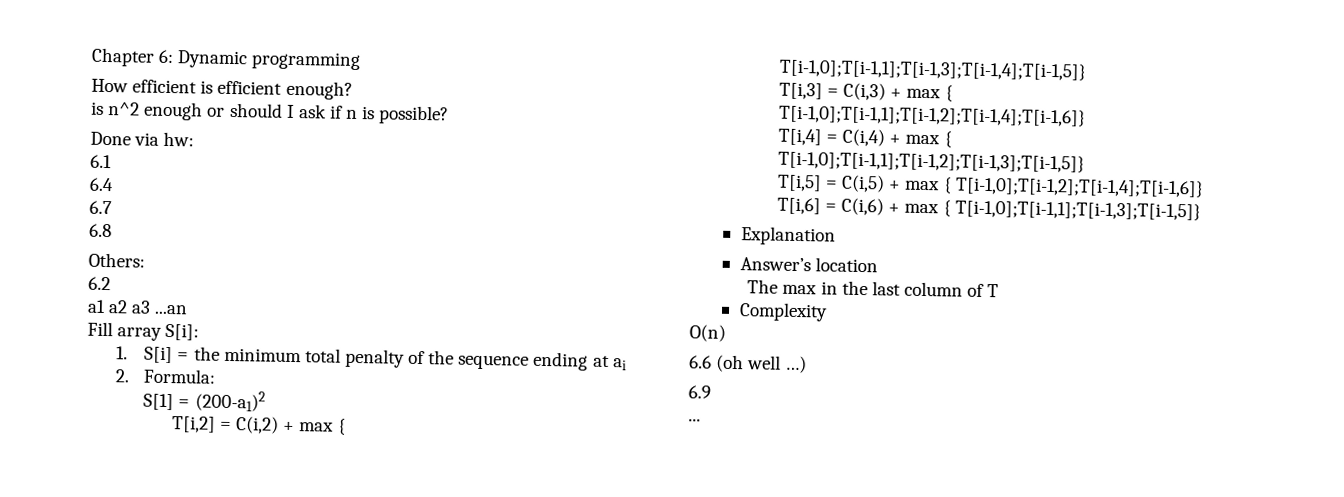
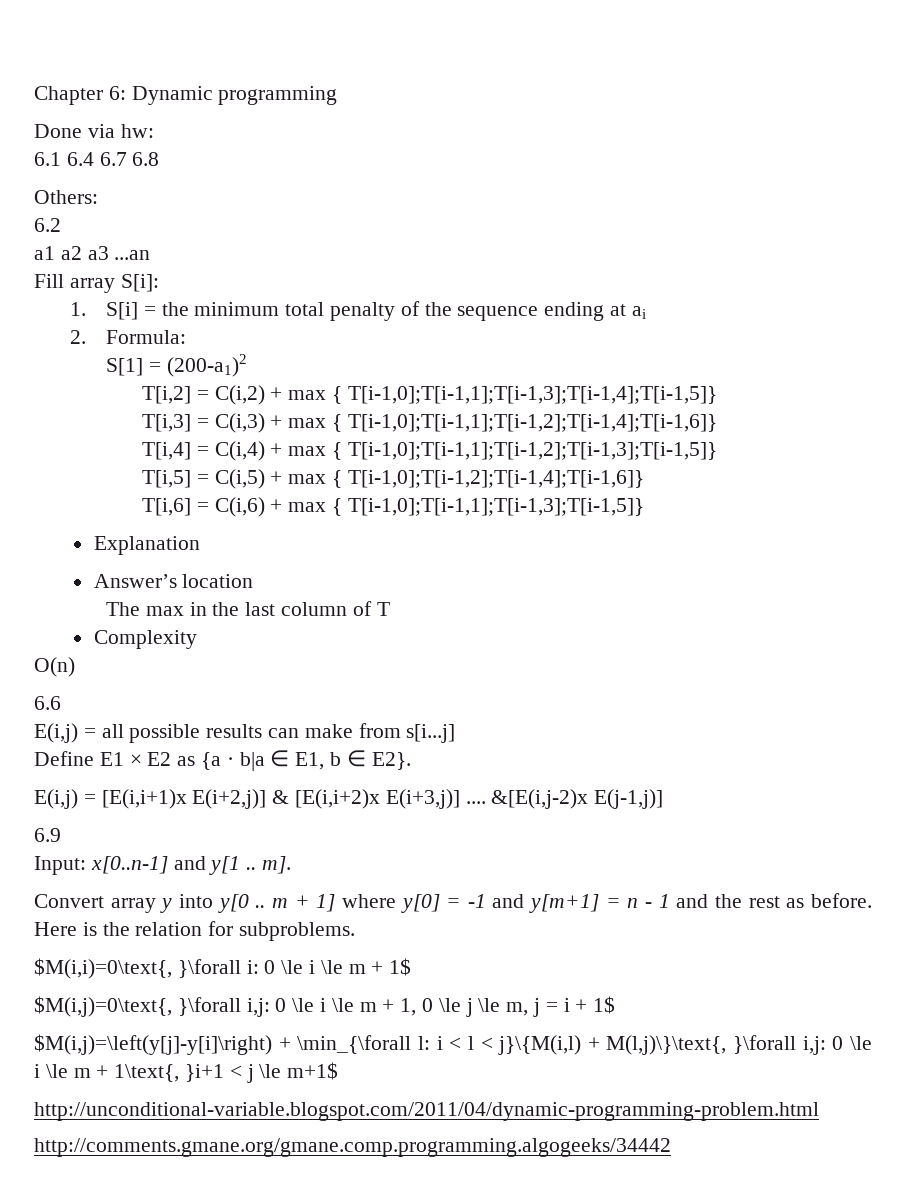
[91,78,353,100] [91,101,450,125] // How efficient is efficient enough? // is n^2 enough or should I ask if n is possible? -> (338, 95) none
(112, 161) // -> (61, 159) none
(114, 184) // -> (94, 159) none
(112, 207) // -> (127, 159) none
[716,354,808,374] [688,385,711,399] [688,418,701,422] (oh well …) // 6.9 // ... -> [34,723,456,743] [34,750,411,771] [34,789,664,809] [34,828,61,842] [34,856,292,875] [34,893,873,913] [34,921,356,941] [34,958,412,979] [34,996,616,1017] [34,1034,872,1055] [34,1062,339,1083] [34,1102,819,1121] [34,1138,671,1157] // E(i,j) = all possible results can make from s[i...j] // Define E1 × E2 as {a · b|a ∈ E1, b ∈ E2}. // E(i,j) = [E(i,i+1)x E(i+2,j)] & [E(i,i+2)x E(i+3,j)] .... &[E(i,j-2)x E(j-1,j)] // 6.9 // Input: x[0..n-1] and y[1 .. m]. // Convert array y into y[0 .. m + 1] where y[0] = -1 and y[m+1] = n - 1 and the rest as before. Here is the relation for subproblems. // $M(i,i)=0\text{, }\forall i: 0 \le i \le m + 1$ // $M(i,j)=0\text{, }\forall i,j: 0 \le i \le m + 1, 0 \le j \le m, j = i + 1$ // $M(i,j)=\left(y[j]-y[i]\right) + \min_{\forall l: i < l < j}\{M(i,l) + M(l,j)\}\text{, }\forall i,j: 0 \le i \le m + 1\text{, }i+1 < j \le m+1$ // http://unconditional-variable.blogspot.com/2011/04/dynamic-programming-problem.html // http://comments.gmane.org/gmane.comp.programming.algogeeks/34442

